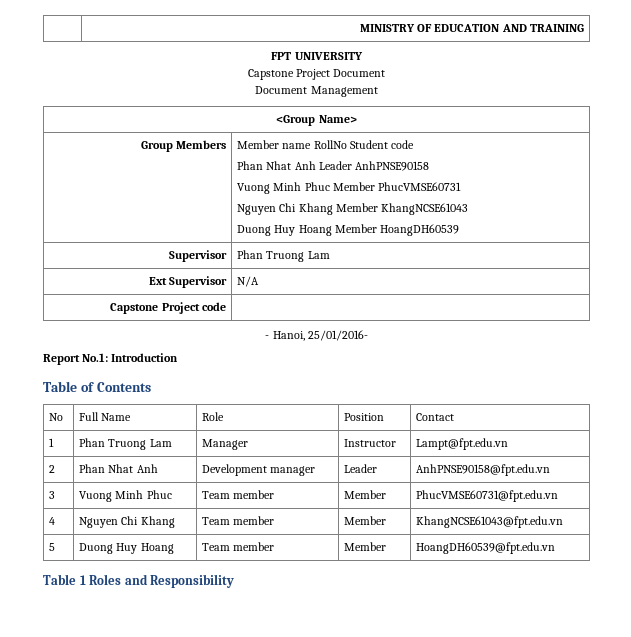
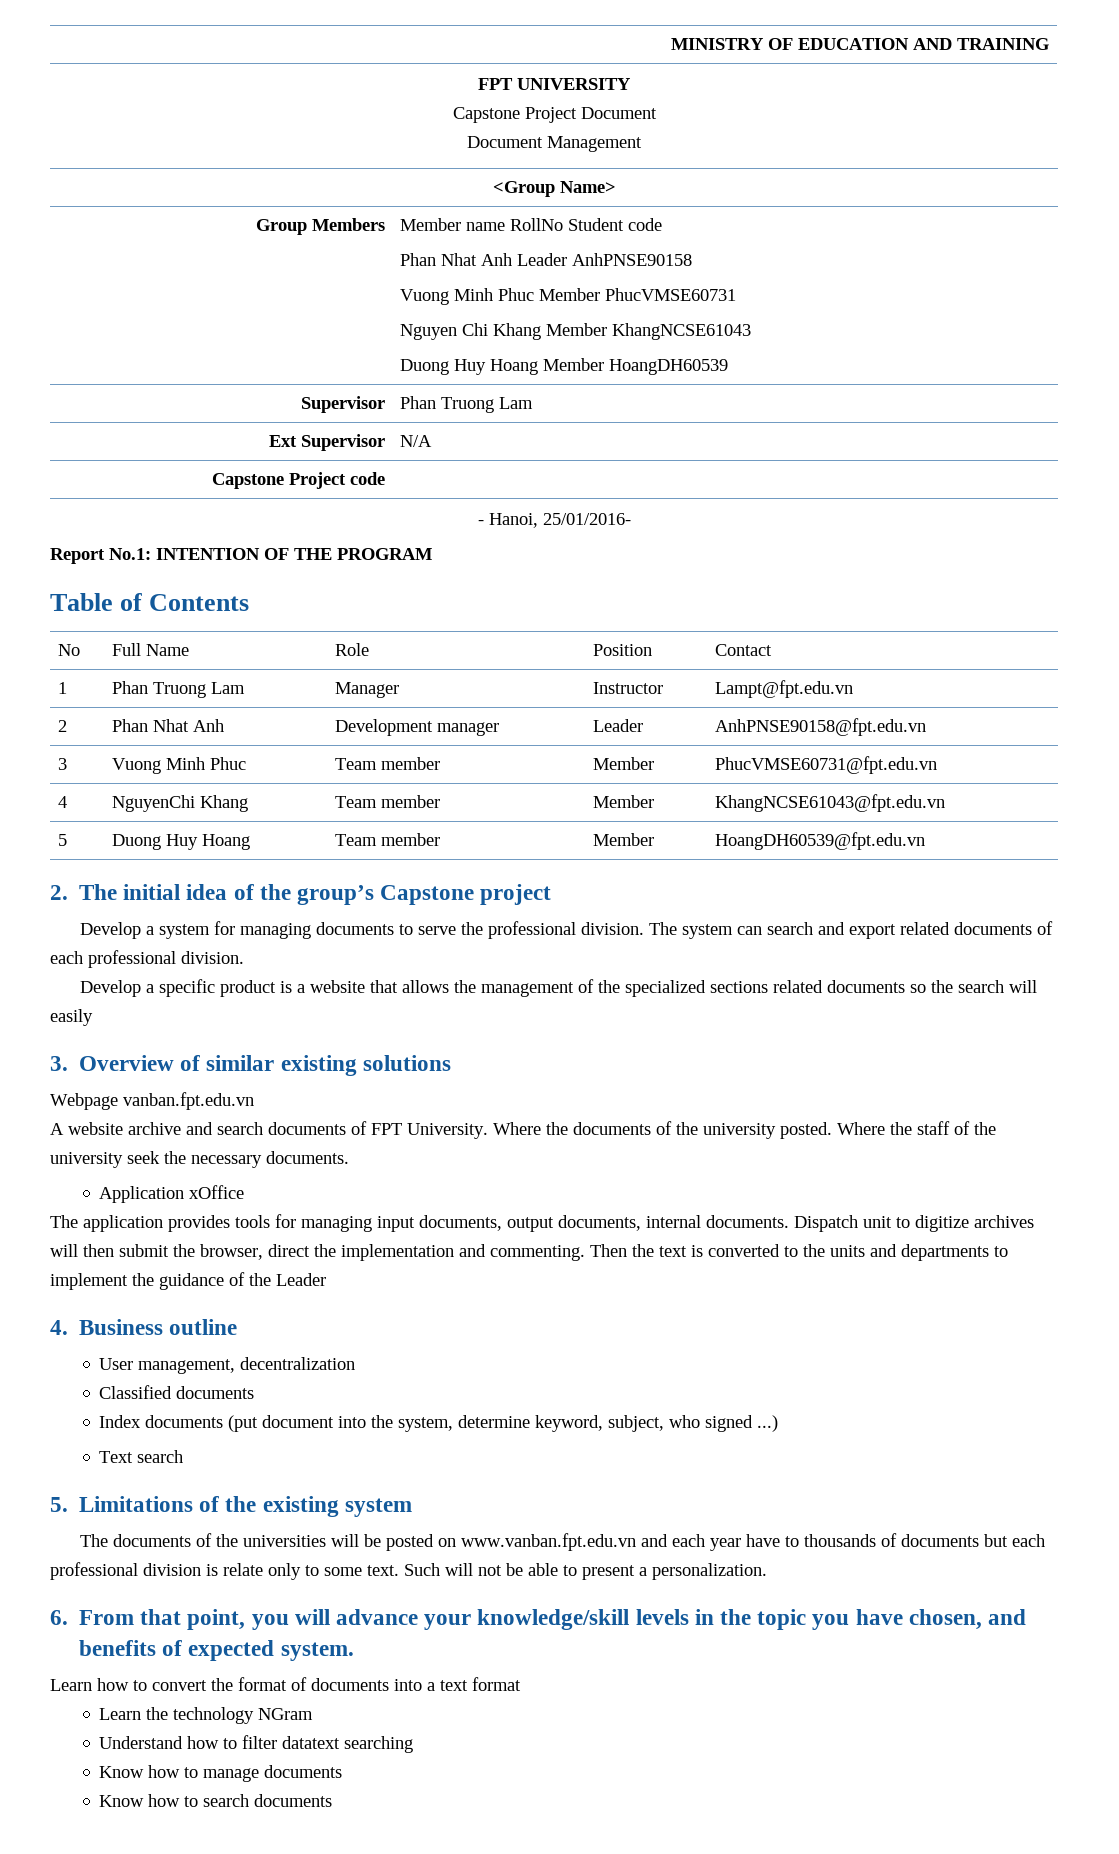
[111,353,179,362] Introduction -> [156,548,432,560] INTENTION OF THE PROGRAM
[79,516,139,528] Nguyen Chi -> [111,795,195,812] NguyenChi
[43,574,235,588] Table 1 Roles and Responsibility -> [50,884,552,905] [80,921,1054,939] [50,950,244,968] [80,979,1038,997] [50,1009,93,1026] [50,1055,451,1076] [50,1092,254,1110] [50,1121,996,1139] [50,1151,349,1168] [99,1185,245,1203] [50,1214,1034,1232] [50,1244,1008,1261] [50,1272,326,1290] [50,1319,238,1335] [99,1357,356,1374] [99,1385,255,1399] [99,1415,779,1432] [99,1450,184,1463] [50,1496,412,1517] [80,1533,1046,1551] [50,1562,767,1580] [50,1609,1027,1630] [78,1640,354,1661] [50,1677,521,1691] [99,1707,314,1724] [99,1735,414,1753] [99,1765,343,1782] [99,1794,333,1807] 2. The initial idea of the group’s Capstone project // Develop a system for managing documents to serve the professional division. The system can search and export related documents of each professional division. // Develop a specific product is a website that allows the management of the specialized sections related documents so the search will easily // 3. Overview of similar existing solutions // Webpage vanban.fpt.edu.vn // A website archive and search documents of FPT University. Where the documents of the university posted. Where the staff of the university seek the necessary documents. // Application xOffice // The application provides tools for managing input documents, output documents, internal documents. Dispatch unit to digitize archives will then submit the browser, direct the implementation and commenting. Then the text is converted to the units and departments to implement the guidance of the Leader // 4. Business outline // User management, decentralization // Classified documents // Index documents (put document into the system, determine keyword, subject, who signed ...) // Text search // 5. Limitations of the existing system // The documents of the universities will be posted on www.vanban.fpt.edu.vn and each year have to thousands of documents but each professional division is relate only to some text. Such will not be able to present a personalization. // 6. From that point, you will advance your knowledge/skill levels in the topic you have chosen, and benefits of expected system. // Learn how to convert the format of documents into a text format // Learn the technology NGram // Understand how to filter datatext searching // Know how to manage documents // Know how to search documents

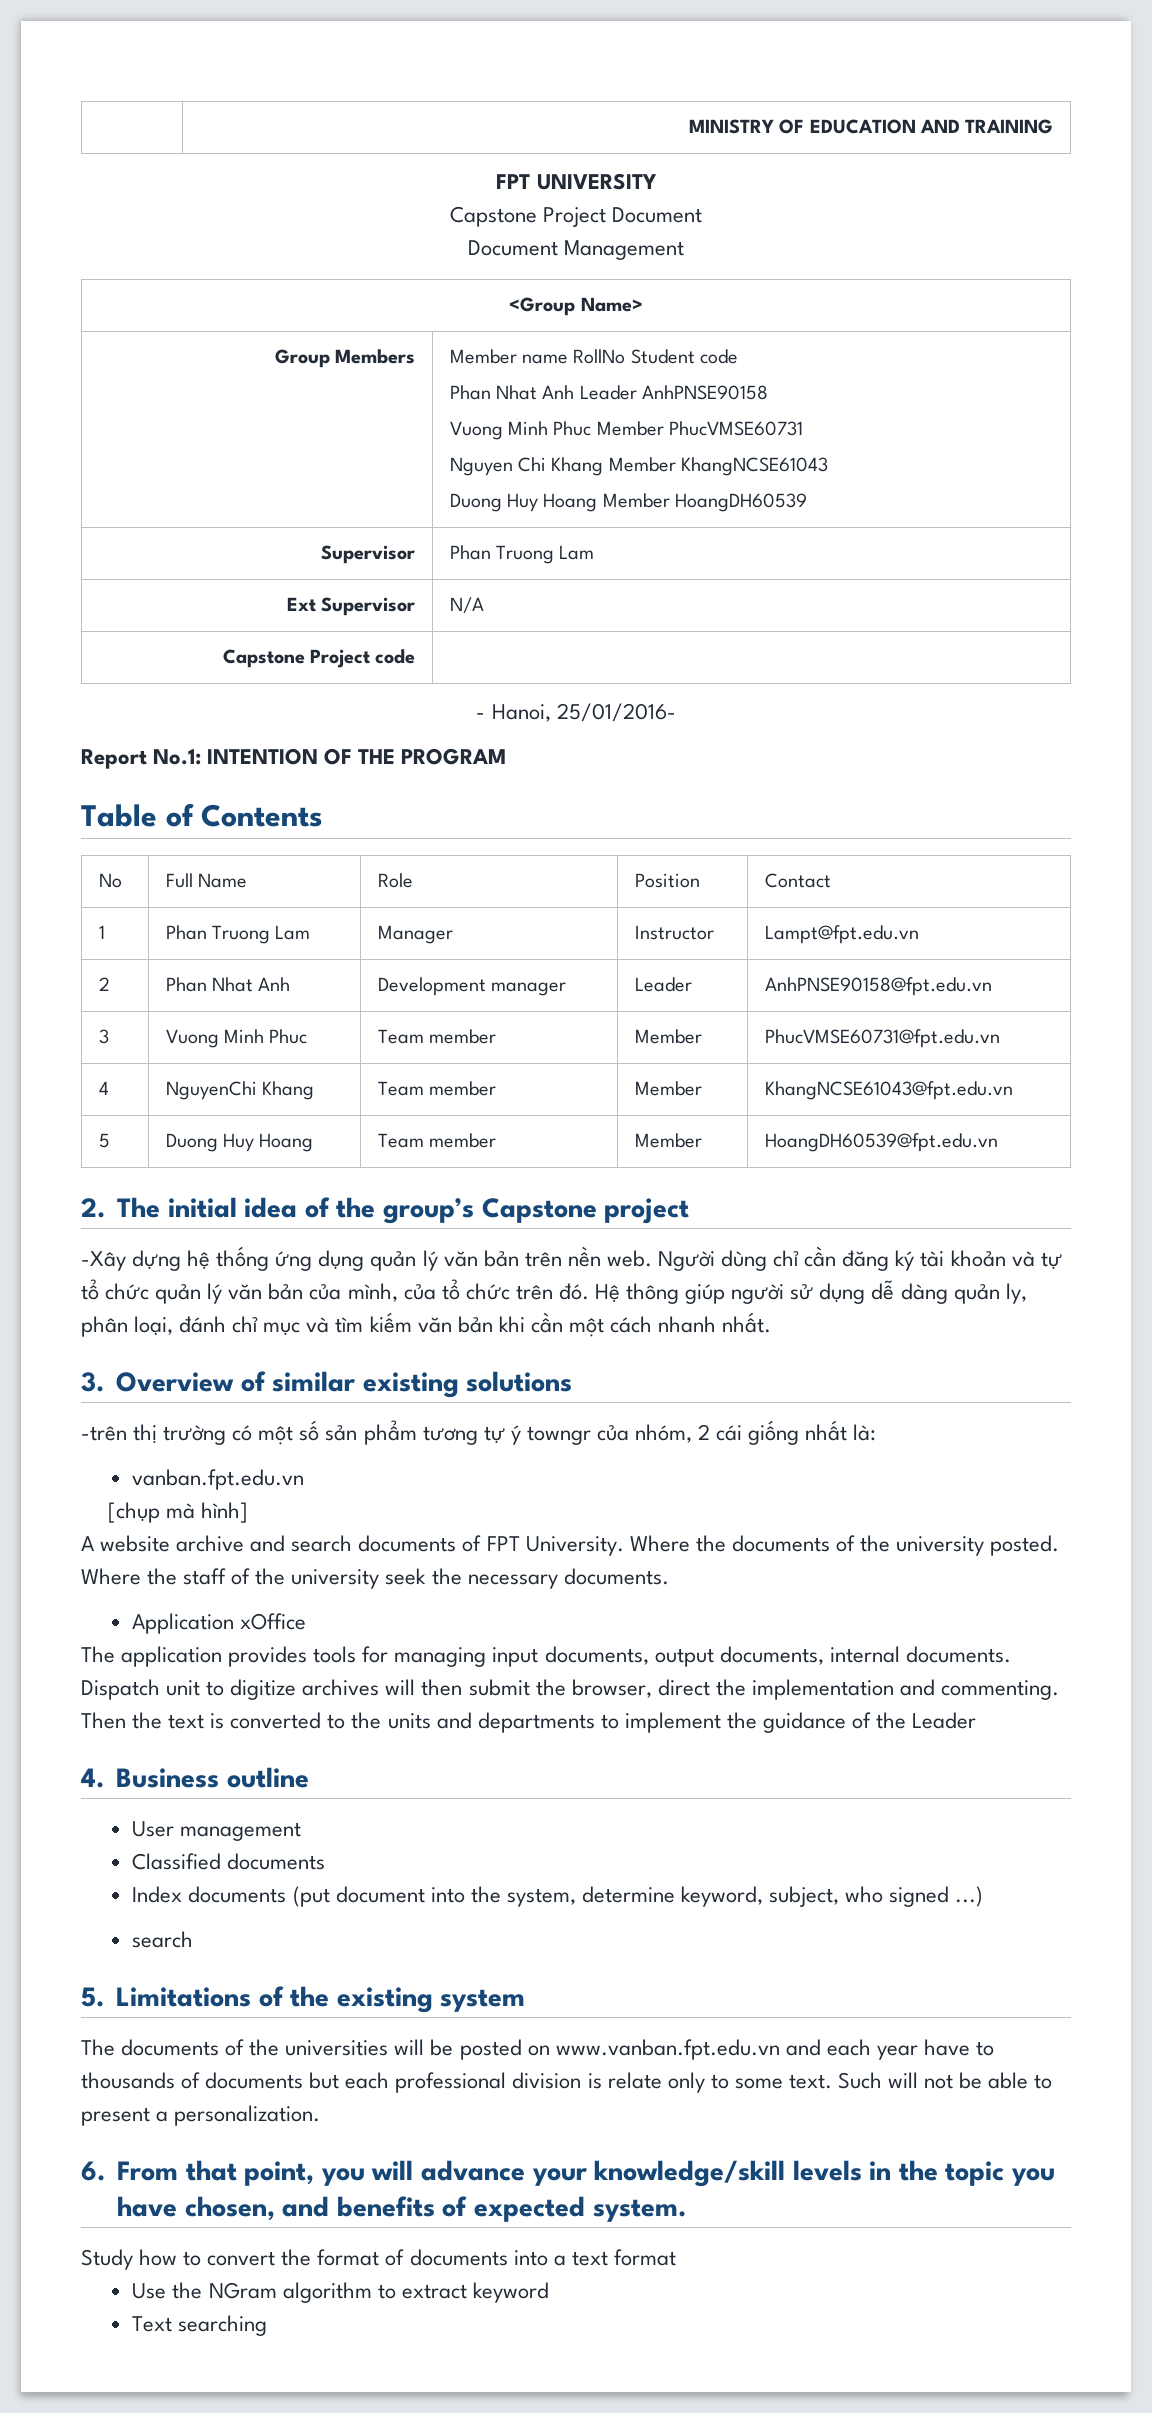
[80,921,1054,939] [50,950,244,968] [80,979,1038,997] [50,1009,93,1026] Develop a system for managing documents to serve the professional division. The system can search and export related documents of each professional division. // Develop a specific product is a website that allows the management of the specialized sections related documents so the search will easily -> [81,1246,1062,1271] [81,1279,1027,1304] [81,1312,772,1337] -Xây dựng hệ thống ứng dụng quản lý văn bản trên nền web. Người dùng chỉ cần đăng ký tài khoản và tự tổ chức quản lý văn bản của mình, của tổ chức trên đó. Hệ thông giúp người sử dụng dễ dàng quản ly, phân loại, đánh chỉ mục và tìm kiếm văn bản khi cần một cách nhanh nhất.
[50,1092,254,1110] Webpage vanban.fpt.edu.vn -> [81,1420,877,1445] [132,1469,305,1490] [107,1502,248,1523] -trên thị trường có một số sản phẩm tương tự ý towngr của nhóm, 2 cái giống nhất là: // vanban.fpt.edu.vn // [chụp mà hình]
[138,1357,356,1374] management, decentralization -> [180,1822,302,1841] management
[99,1451,134,1463] Text -> (984, 1896) none
[50,1679,92,1691] Learn -> [81,2249,133,2270] Study
[99,1707,314,1724] [99,1735,414,1753] [99,1765,343,1782] [99,1794,333,1807] Learn the technology NGram // Understand how to filter datatext searching // Know how to manage documents // Know how to search documents -> [132,2282,549,2303] [132,2315,268,2336] Use the NGram algorithm to extract keyword // Text searching

